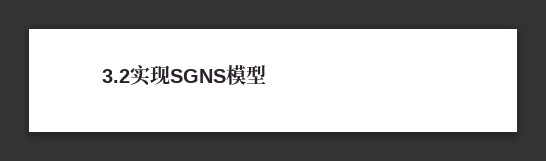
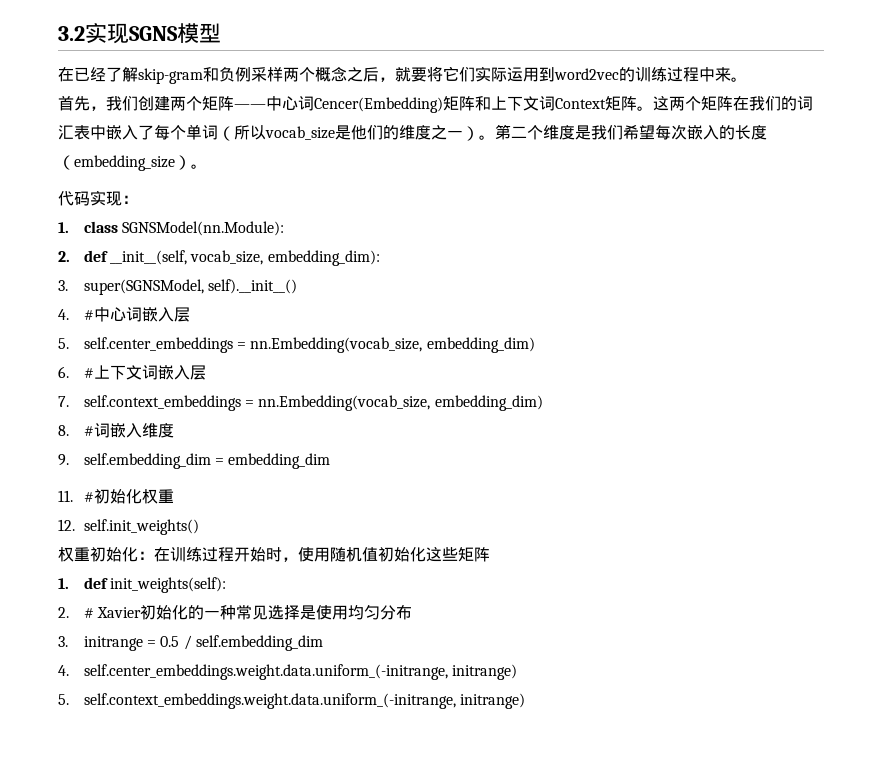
(266, 74) none -> [58,66,747,84] [58,96,813,113] [58,124,767,141] [58,155,207,171] [58,190,138,206] [58,221,285,236] [58,250,380,266] [58,279,298,295] [58,307,190,322] [58,337,535,353] [58,365,206,380] [58,395,543,411] [58,423,174,438] [58,453,331,469] [58,489,174,504] [58,519,199,535] [58,547,490,562] [58,577,227,593] [58,604,413,620] [58,635,324,651] [58,664,518,680] [58,693,526,709] // 在已经了解skip-gram和负例采样两个概念之后，就要将它们实际运用到word2vec的训练过程中来。 // 首先，我们创建两个矩阵——中心词Cencer(Embedding)矩阵和上下文词Context矩阵。这两个矩阵在我们的词汇表中嵌入了每个单词（所以vocab_size是他们的维度之一）。第二个维度是我们希望每次嵌入的长度（embedding_size）。 // 代码实现： // 1. class SGNSModel(nn.Module): // 2. def __init__(self, vocab_size, embedding_dim): // 3. super(SGNSModel, self).__init__() // 4. #中心词嵌入层 // 5. self.center_embeddings = nn.Embedding(vocab_size, embedding_dim) // 6. #上下文词嵌入层 // 7. self.context_embeddings = nn.Embedding(vocab_size, embedding_dim) // 8. #词嵌入维度 // 9. self.embedding_dim = embedding_dim // 11. #初始化权重 // 12. self.init_weights() // 权重初始化：在训练过程开始时，使用随机值初始化这些矩阵 // 1. def init_weights(self): // 2. # Xavier初始化的一种常见选择是使用均匀分布 // 3. initrange = 0.5 / self.embedding_dim // 4. self.center_embeddings.weight.data.uniform_(-initrange, initrange) // 5. self.context_embeddings.weight.data.uniform_(-initrange, initrange)

